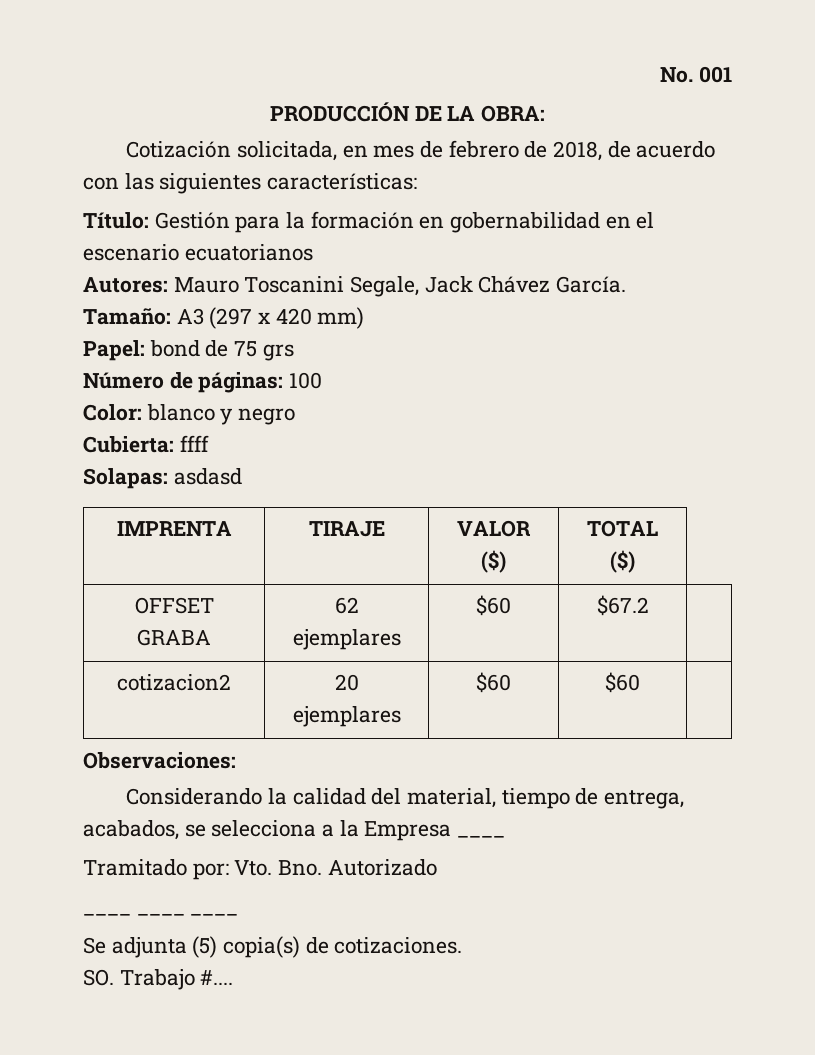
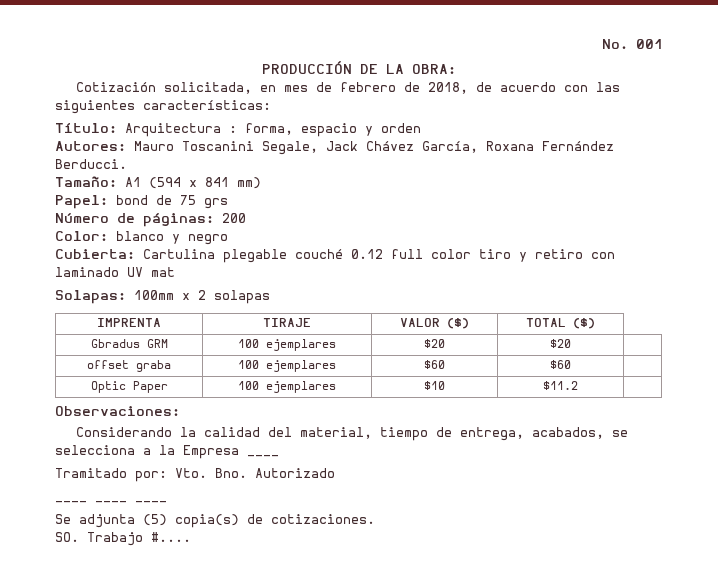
[154,211,655,233] [83,244,313,261] Gestión para la formación en gobernabilidad en el escenario ecuatorianos -> [125,123,421,137] Arquitectura : forma, espacio y orden
[556,276,627,293] [83,307,312,329] García. // Tamaño: A3 (297 x 420 -> [422,141,614,153] [55,159,127,169] [55,176,229,189] García, Roxana Fernández Berducci. // Tamaño: A1 (594 x 841
[289,372,323,389] 100 -> [222,213,246,223] 200
[179,435,209,452] [83,468,242,489] ffff // Solapas: asdasd -> [143,249,615,263] [55,267,175,277] [55,290,270,304] Cartulina plegable couché 0.12 full color tiro y retiro con laminado UV mat // Solapas: 100mm x 2 solapas
[134,597,214,614] [137,629,211,646] [334,597,359,614] [292,629,401,650] [476,595,511,616] [596,595,649,616] [117,674,231,691] [334,674,359,691] [292,706,401,727] [476,672,511,693] [605,672,640,693] OFFSET GRABA | 62 ejemplares | $60 | $67.2 | // cotizacion2 | 20 ejemplares | $60 | $60 -> [90,339,168,348] [238,339,336,351] [424,339,445,348] [550,339,571,348] [87,360,171,372] [238,360,336,372] [424,360,445,369] [550,360,571,369] [90,381,168,393] [238,381,336,393] [424,381,445,390] [543,381,578,390] Gbradus GRM | 100 ejemplares | $20 | $20 | // offset graba | 100 ejemplares | $60 | $60 | // Optic Paper | 100 ejemplares | $10 | $11.2

